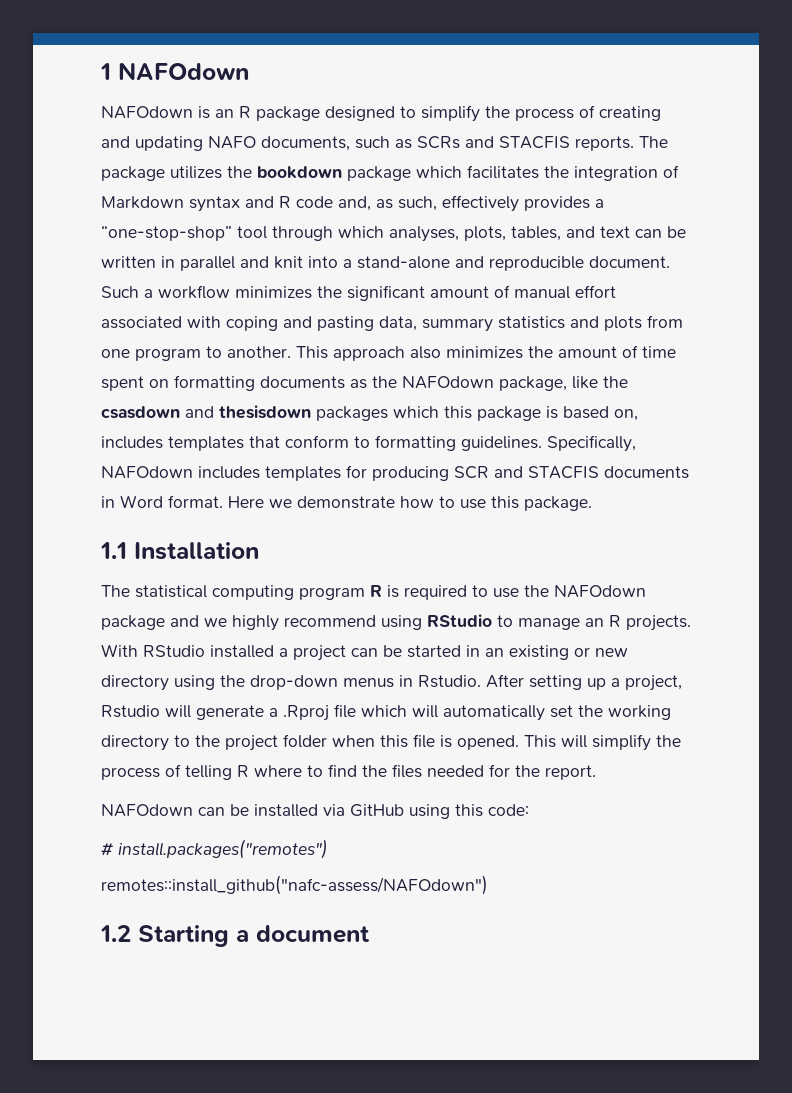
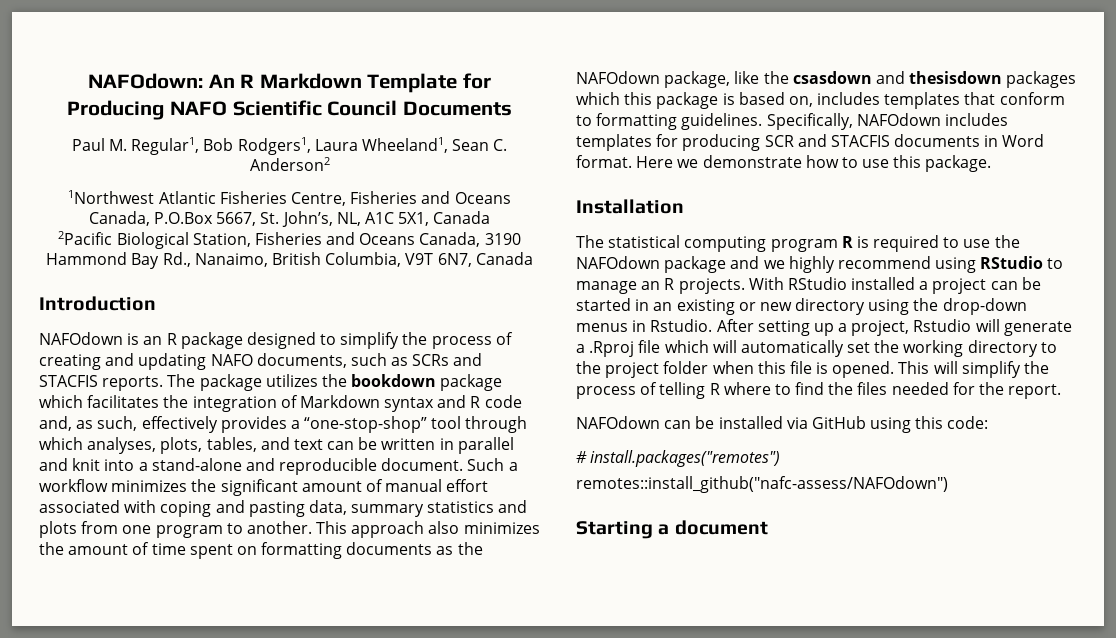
[100,62,249,80] 1 NAFOdown -> [88,73,491,93] [67,100,512,120] [71,137,508,155] [249,157,330,171] [68,190,511,206] [88,211,491,227] [58,231,521,249] [46,252,533,269] [39,296,156,311] NAFOdown: An R Markdown Template for Producing NAFO Scientific Council Documents // Paul M. Regular1, Bob Rodgers1, Laura Wheeland1, Sean C. Anderson2 // 1Northwest Atlantic Fisheries Centre, Fisheries and Oceans Canada, P.O.Box 5667, St. John’s, NL, A1C 5X1, Canada // 2Pacific Biological Station, Fisheries and Oceans Canada, 3190 Hammond Bay Rd., Nanaimo, British Columbia, V9T 6N7, Canada // Introduction
[100,542,127,559] 1.1 -> (992, 163) none
[100,925,131,942] 1.2 -> (948, 484) none

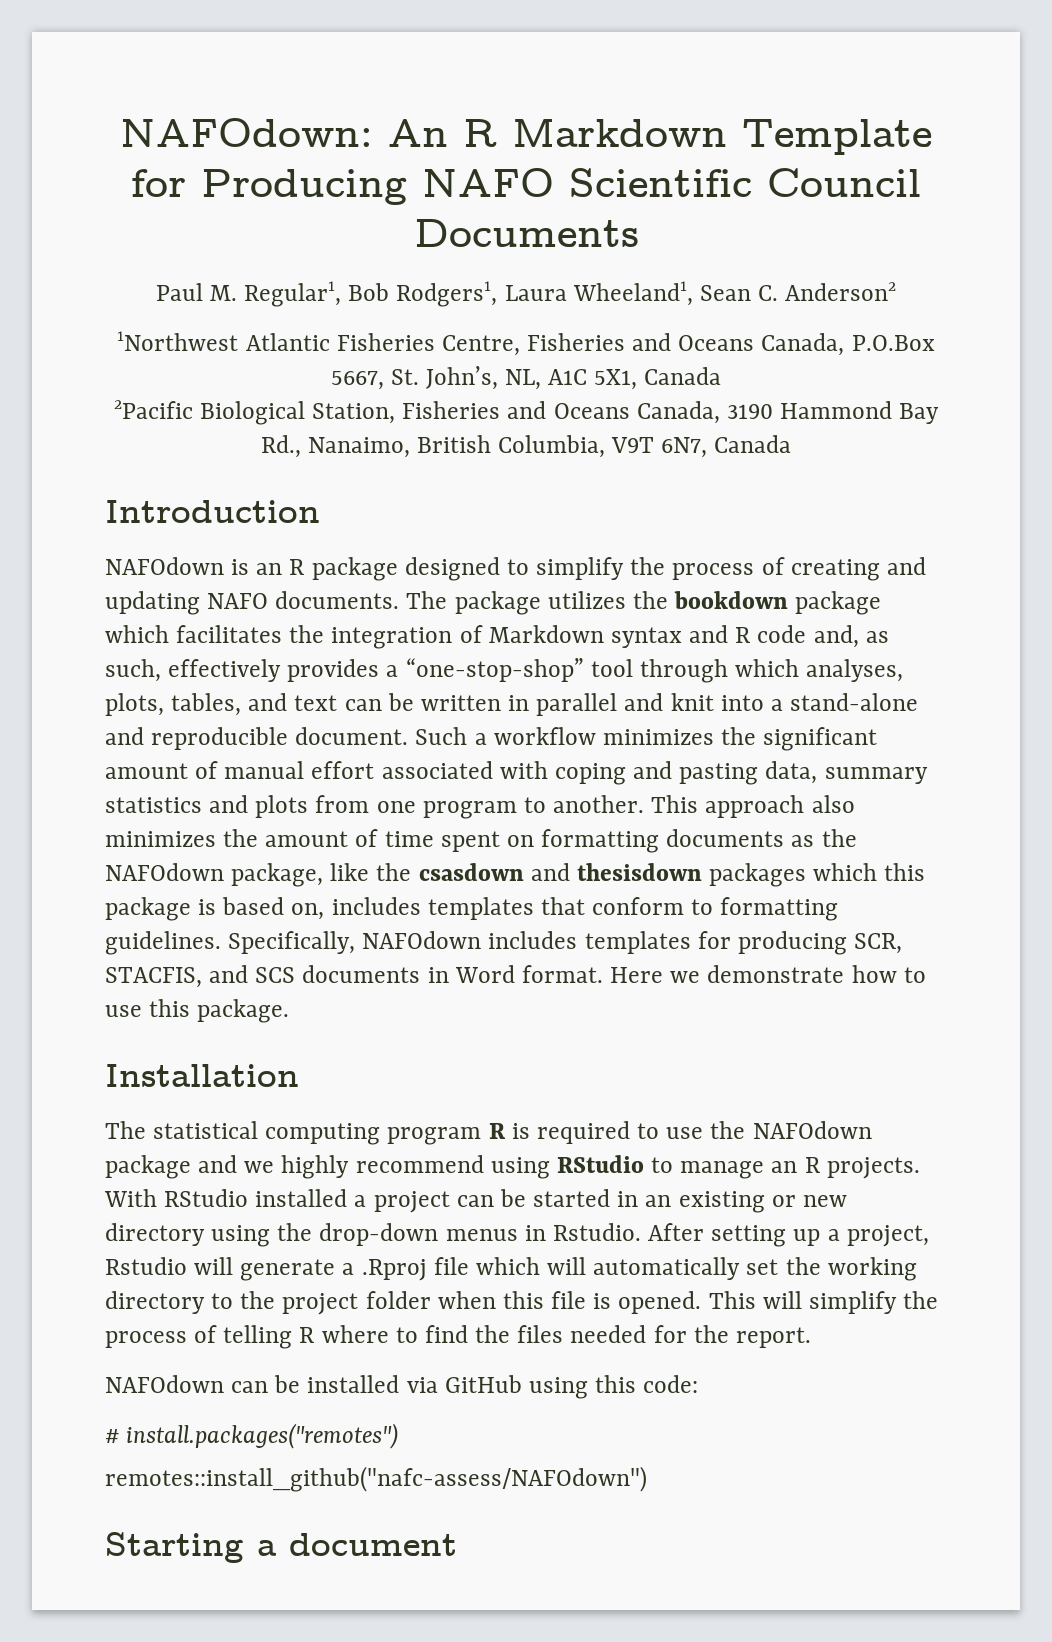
[256,353,483,368] [39,375,164,391] documents, such as SCRs and STACFIS reports. -> [275,591,400,609] documents.
[764,134,890,147] SCR and STACFIS -> [854,933,903,954] [105,965,296,988] SCR, STACFIS, and SCS

